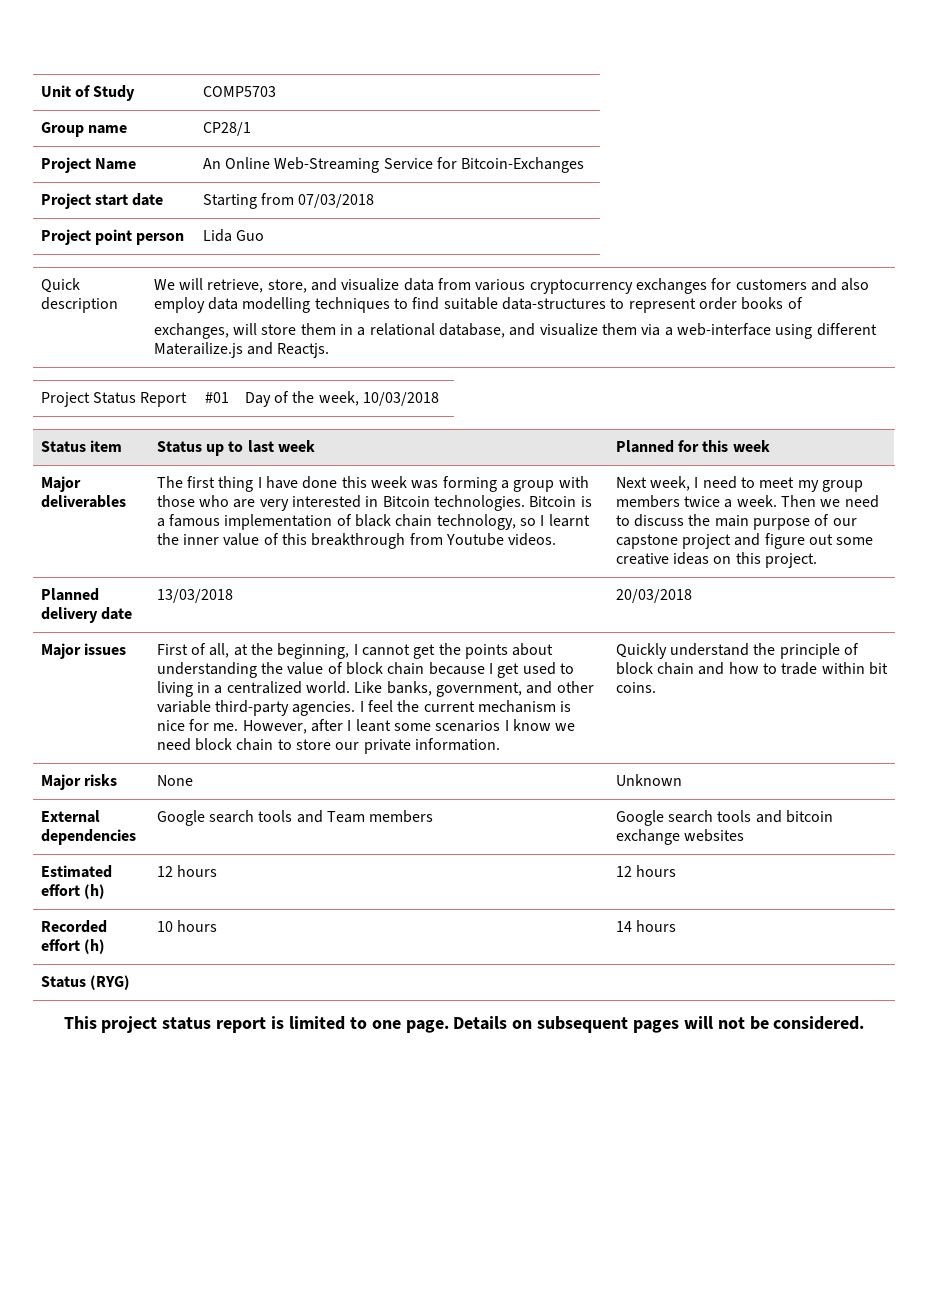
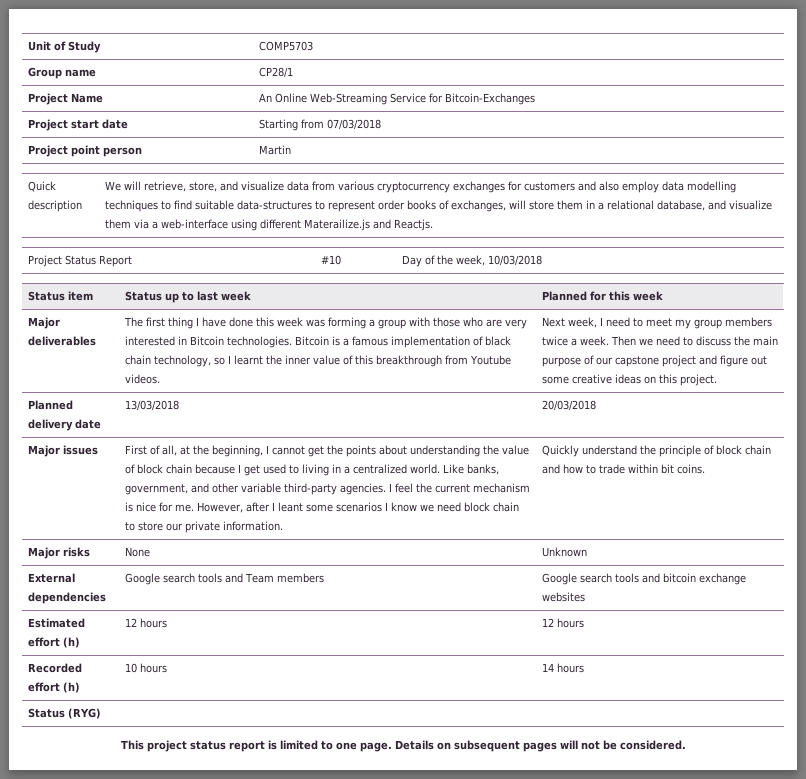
[202,229,265,242] Lida Guo -> [258,145,291,155] Martin
(803, 303) // -> (449, 205) none
[204,392,229,403] #01 -> [320,255,341,265] #10

